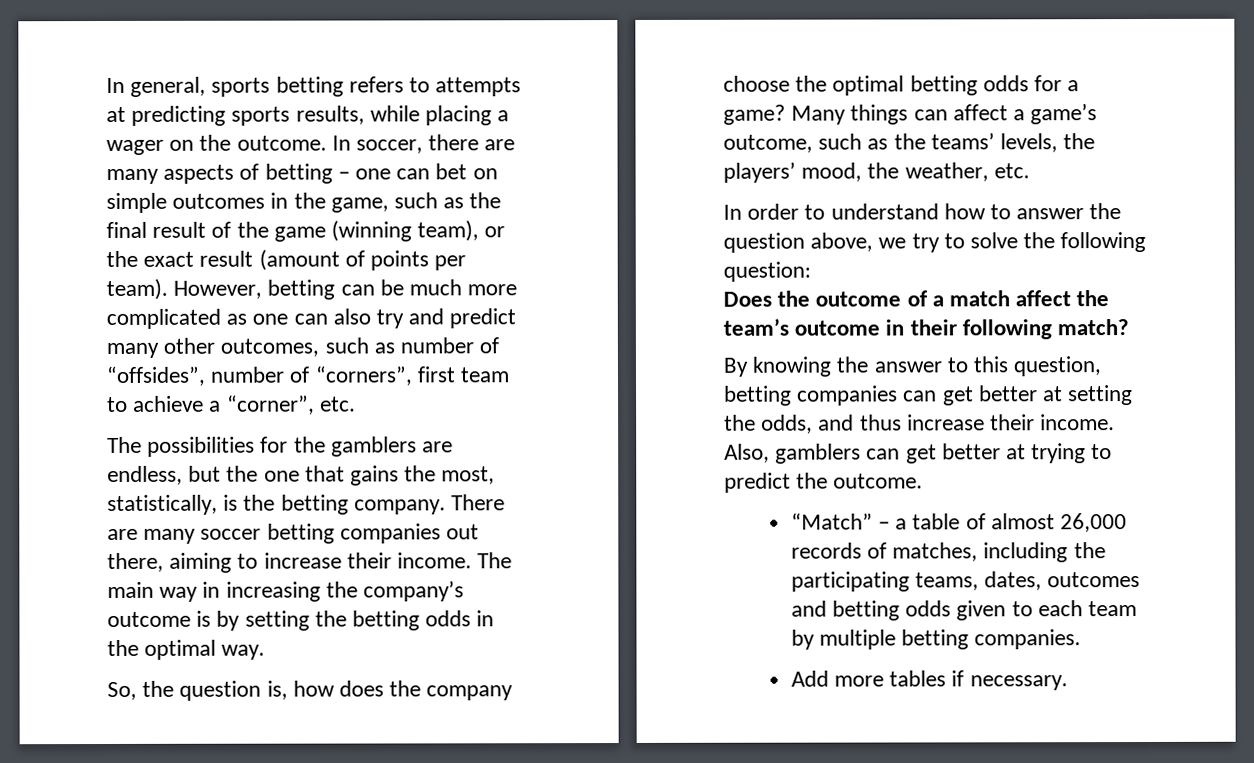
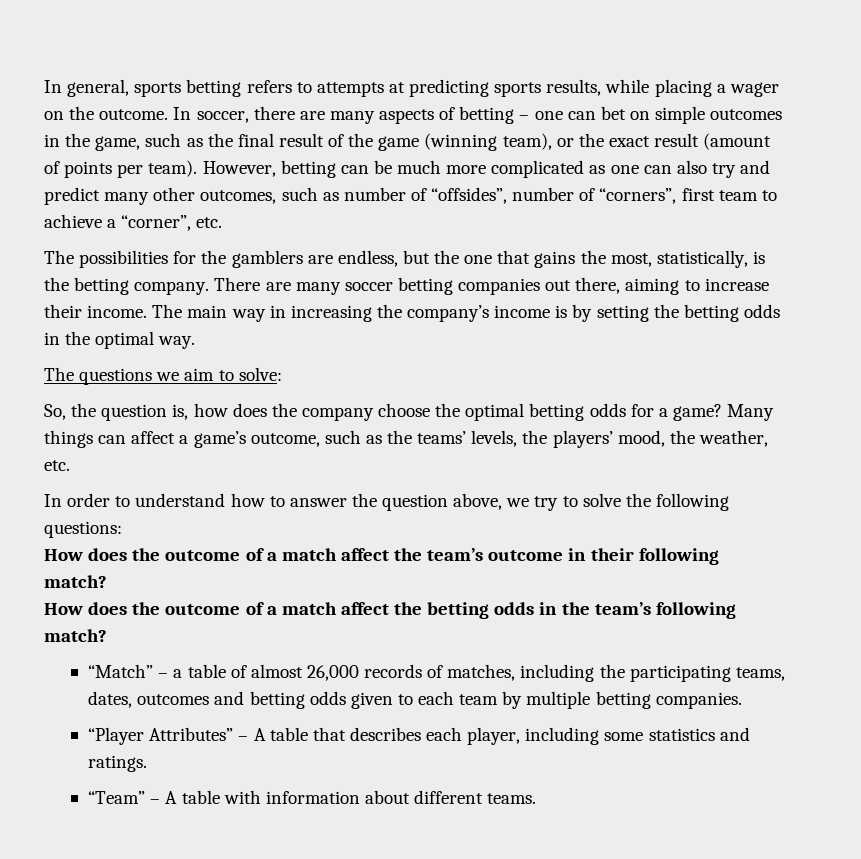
[107,611,191,627] outcome -> [494,305,551,318] income
(266, 652) none -> [44,367,282,385] // The questions we aim to solve:
[723,261,811,282] [723,291,772,307] question: // Does -> [44,521,122,538] [44,548,128,561] questions: // How does
[723,356,1102,377] [724,385,1134,406] [724,414,1116,434] [724,443,1113,464] [724,472,924,493] By knowing the answer to this question, betting companies can get better at setting the odds, and thus increase their income. Also, gamblers can get better at trying to predict the outcome. -> [44,602,736,619] [44,629,107,642] How does the outcome of a match affect the betting odds in the team’s following match?
[790,670,1068,691] Add more tables if necessary. -> [88,727,750,745] [88,755,148,772] [88,790,537,804] “Player Attributes” – A table that describes each player, including some statistics and ratings. // “Team” – A table with information about different teams.

